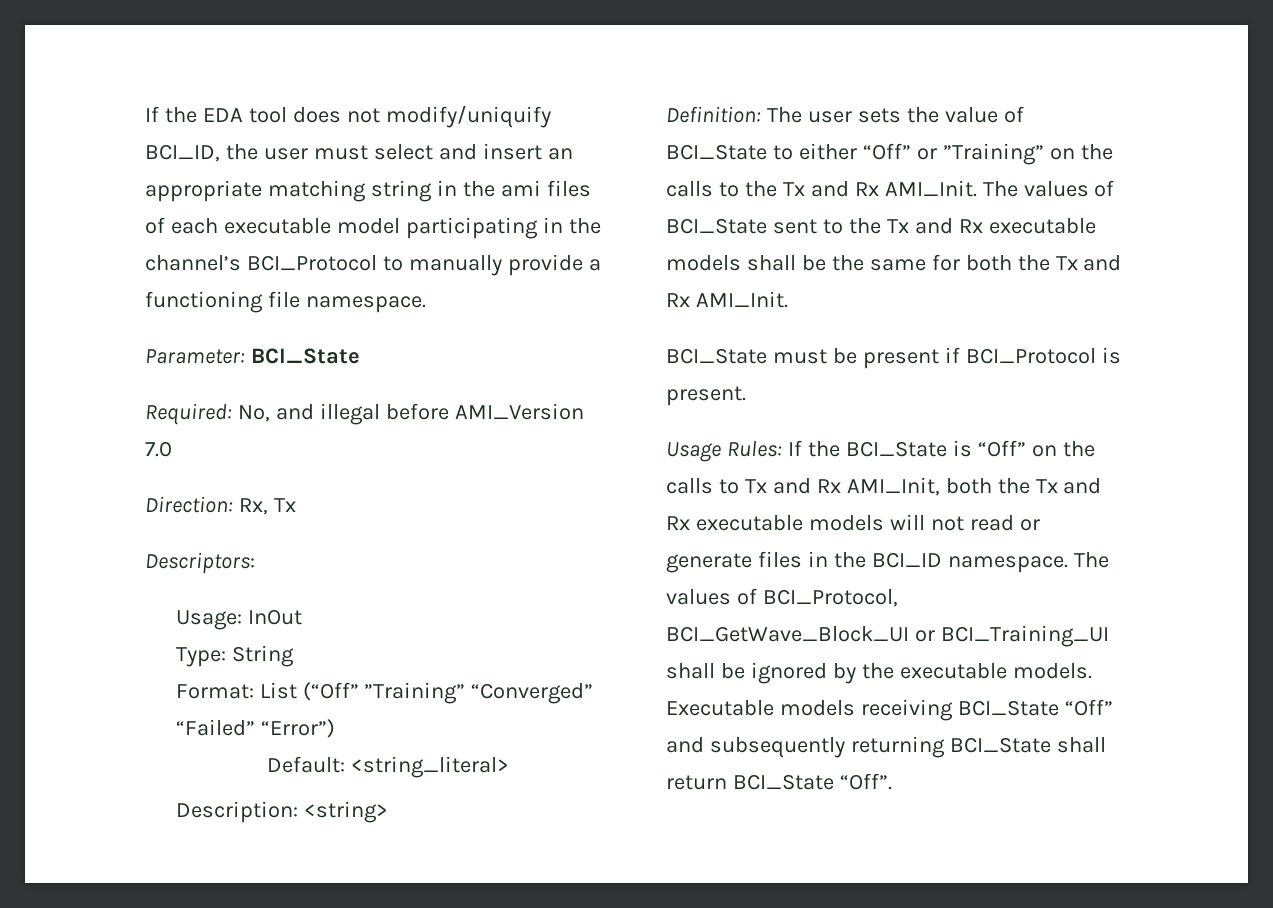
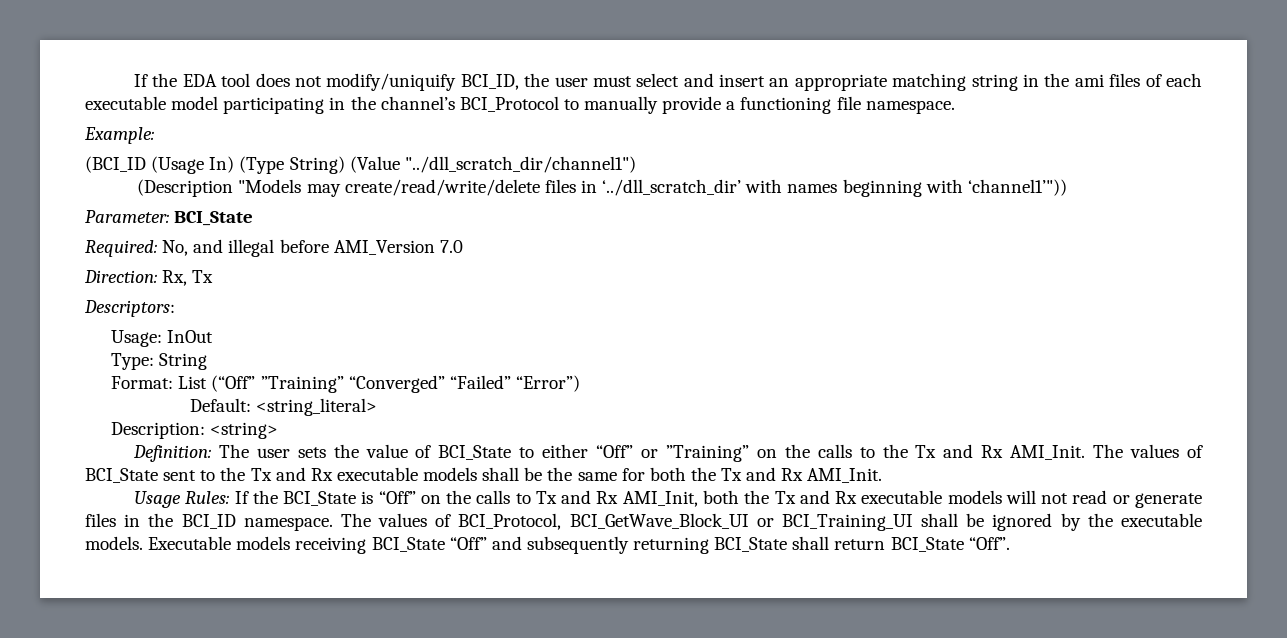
(426, 304) none -> [84,127,154,144] [85,156,636,174] [137,179,1067,197] // Example: // (BCI_ID (Usage In) (Type String) (Value "../dll_scratch_dir/channel1") // (Description "Models may create/read/write/delete files in ‘../dll_scratch_dir’ with names beginning with ‘channel1’"))
[666,347,1121,369] [666,386,746,406] // BCI_State must be present if BCI_Protocol is present. -> (883, 475) none

